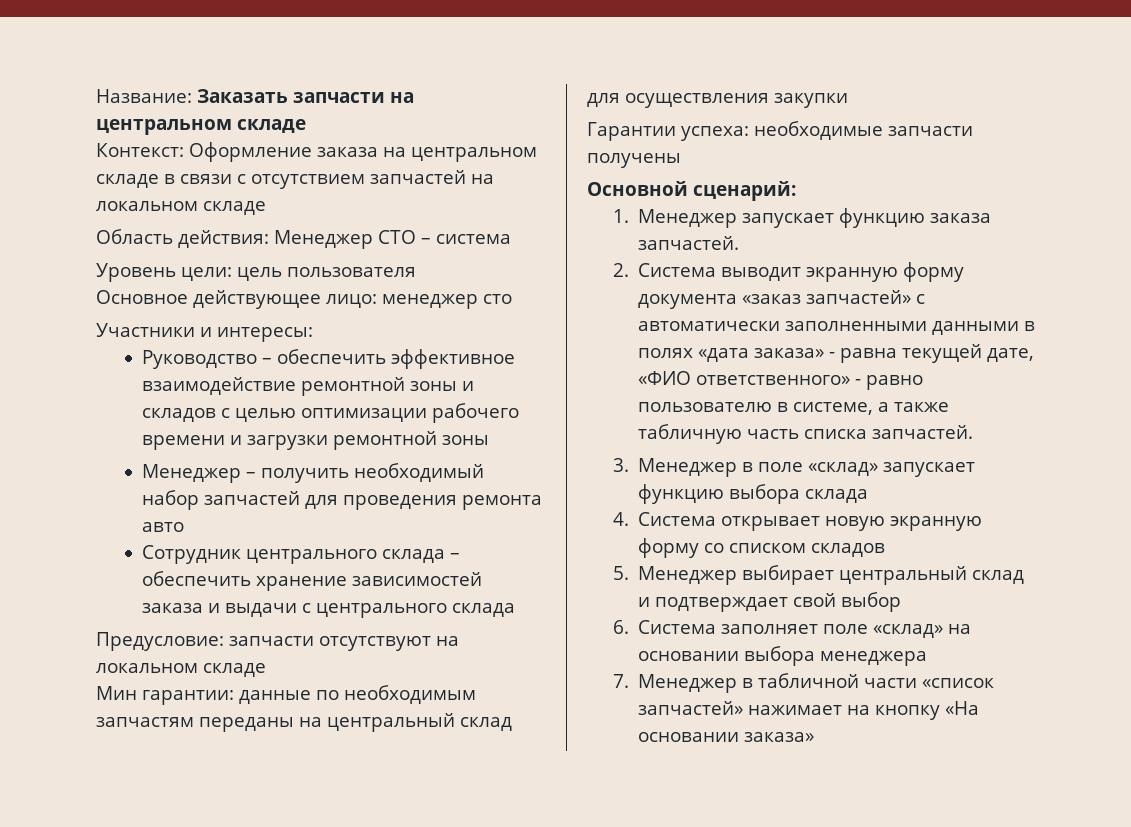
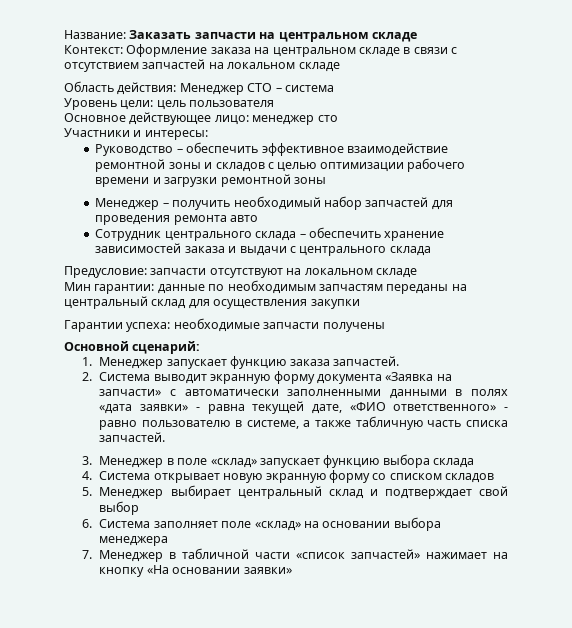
[741,290,911,304] «заказ запчастей» -> [385,372,452,381] [99,389,162,396] «Заявка на запчасти»
[753,348,824,358] заказа» -> [140,404,189,411] заявки»
[743,732,814,742] заказа» -> [243,567,292,574] заявки»

